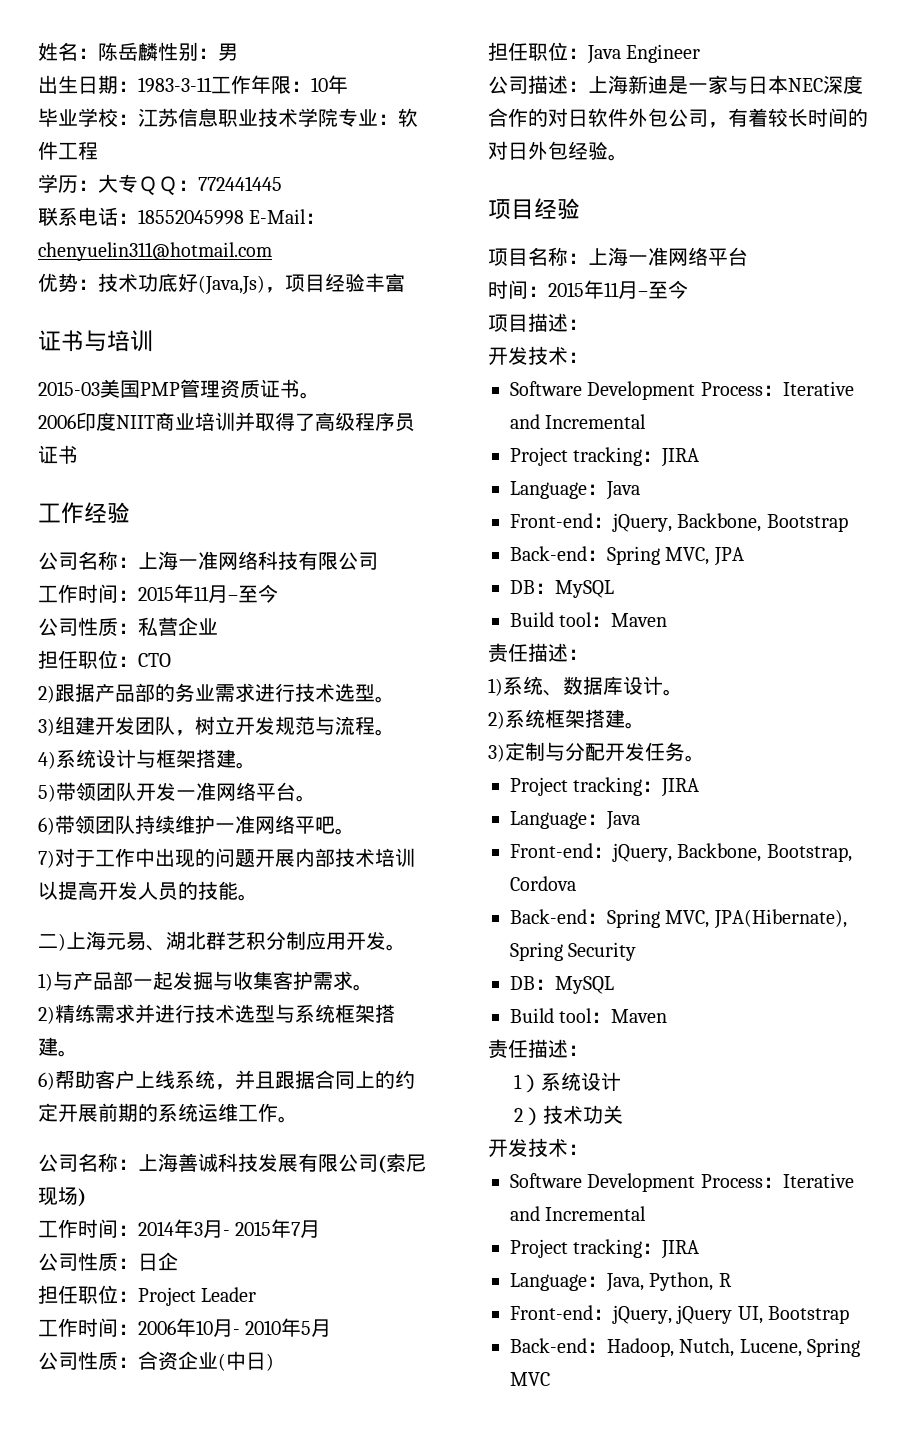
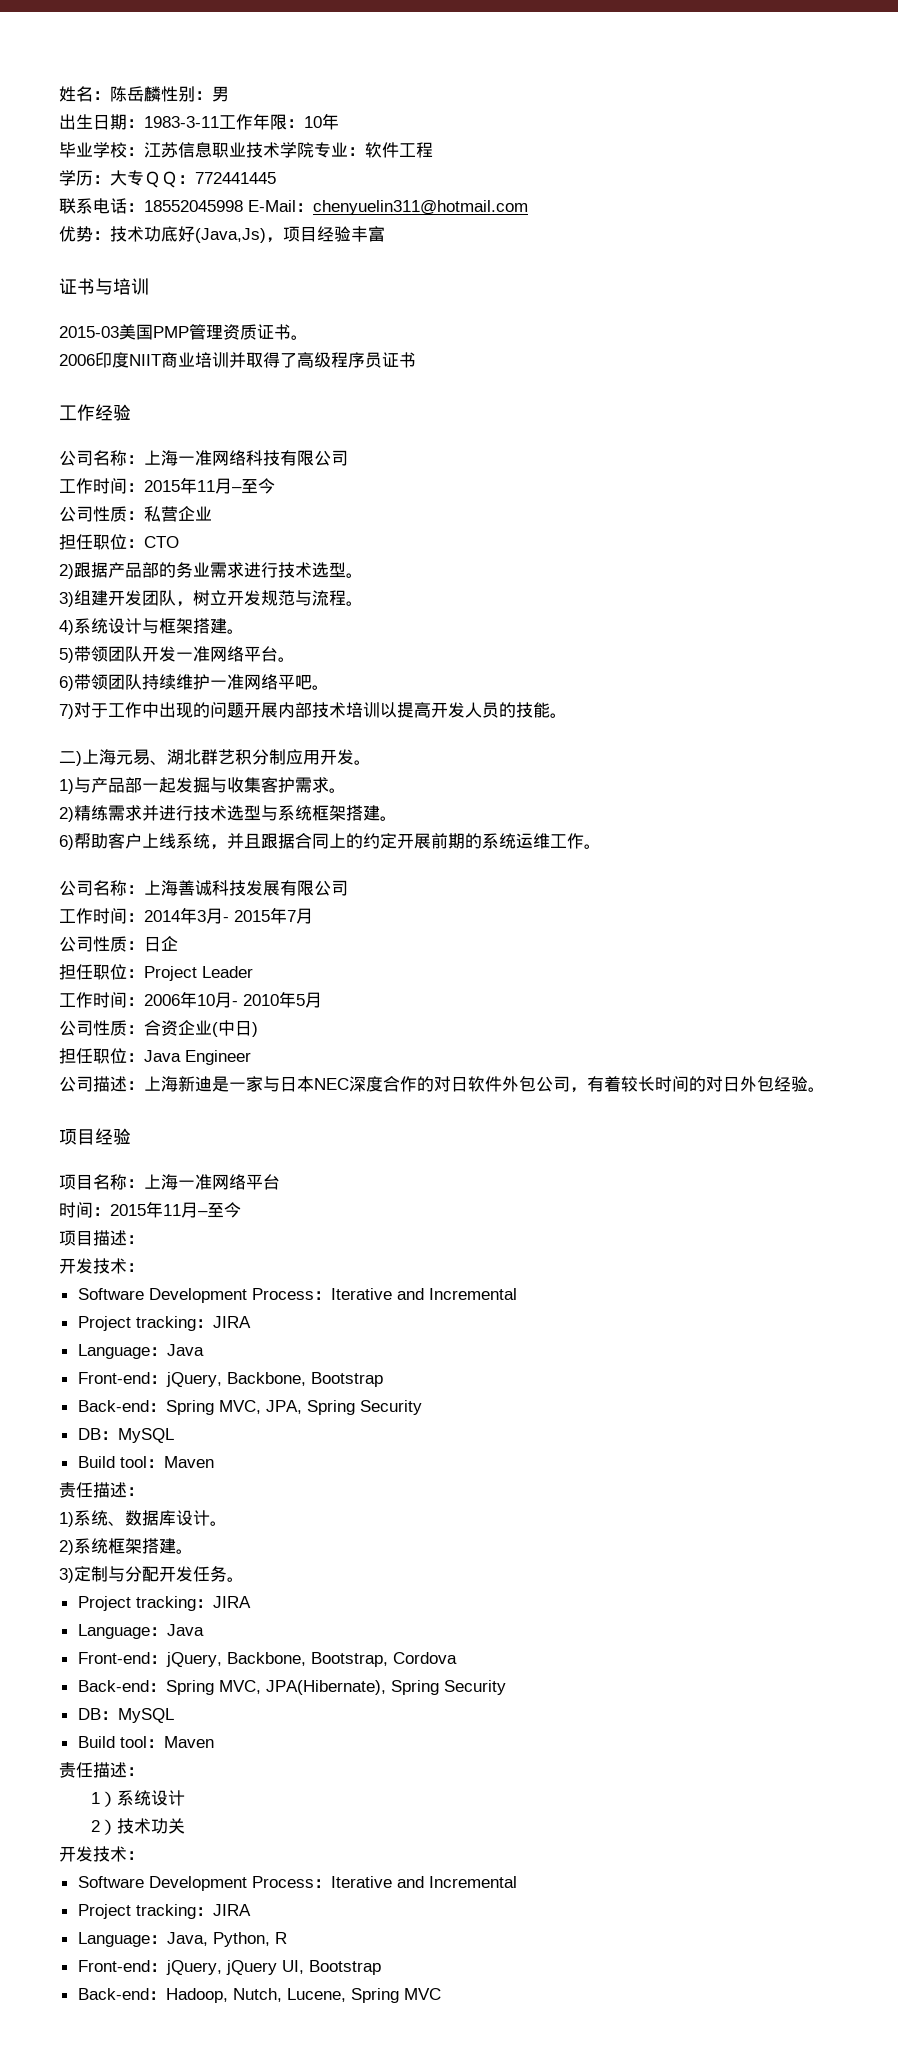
[378,1153,426,1174] [38,1187,86,1207] (索尼现场) -> (348, 888) none
[713,547,744,566] JPA -> [265,1400,422,1415] JPA, Spring Security

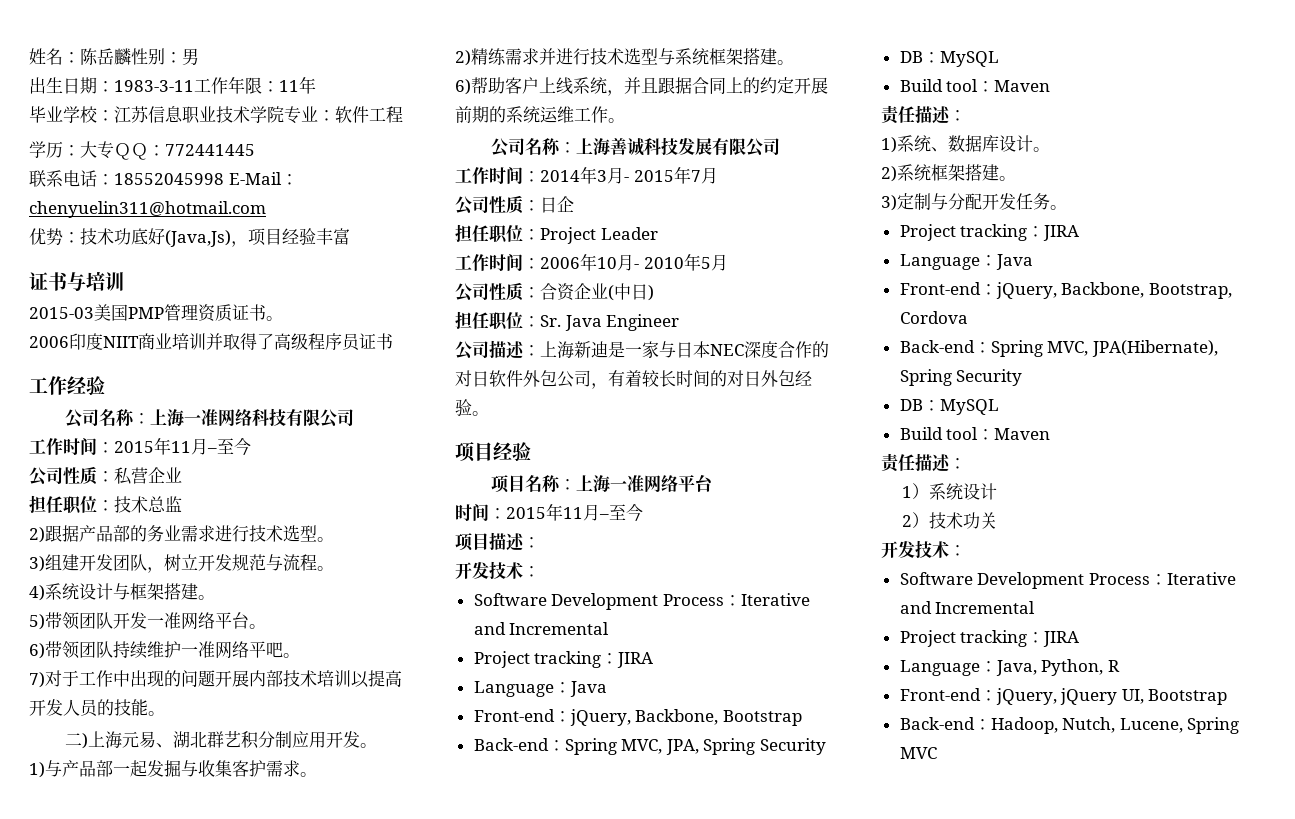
[304,116,322,128] 10 -> [279,80,299,92] 11
[144,536,179,548] CTO -> [114,496,182,513] 技术总监
(144, 1057) none -> [540,315,561,327] Sr.

